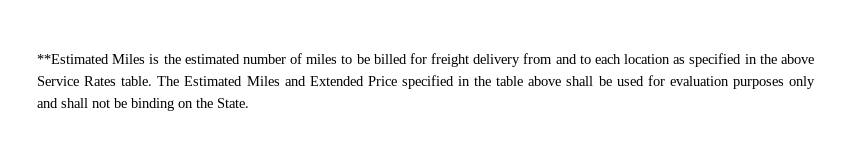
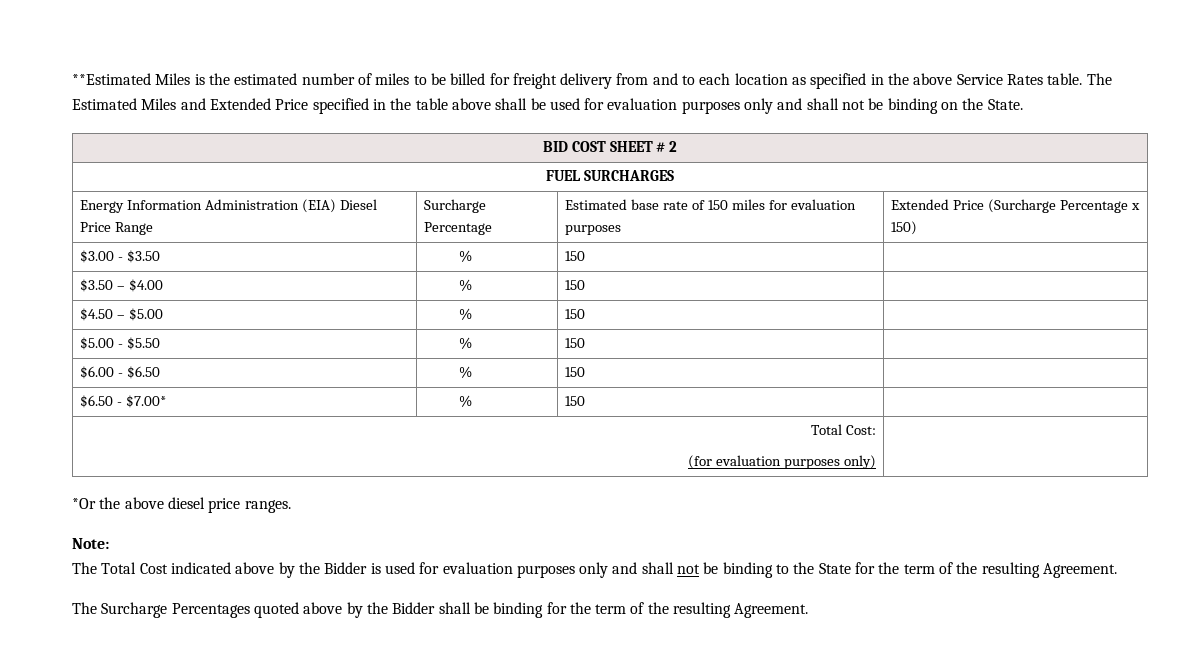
(249, 103) none -> [542,141,678,152] [546,170,674,181] [80,199,378,213] [80,222,154,235] [424,199,487,213] [424,222,493,235] [565,199,856,210] [565,225,622,235] [891,199,1141,213] [891,221,918,235] [80,250,161,263] [459,250,473,262] [565,251,586,261] [80,279,164,292] [459,279,473,291] [565,280,586,290] [80,308,164,321] [459,308,473,320] [565,309,586,319] [80,337,161,350] [459,337,473,349] [565,338,586,348] [80,366,161,379] [459,366,473,378] [565,367,586,377] [80,395,167,408] [459,395,473,407] [565,396,586,406] [810,424,876,435] [687,455,876,469] [72,497,291,513] [72,538,109,549] [72,562,1117,578] [72,602,809,618] // BID COST SHEET # 2 // FUEL SURCHARGES // Energy Information Administration (EIA) Diesel Price Range | Surcharge Percentage | Estimated base rate of 150 miles for evaluation purposes | Extended Price (Surcharge Percentage x 150) // $3.00 - $3.50 | % | 150 | // $3.50 – $4.00 | % | 150 | // $4.50 – $5.00 | % | 150 | // $5.00 - $5.50 | % | 150 | // $6.00 - $6.50 | % | 150 | // $6.50 - $7.00* | % | 150 | // Total Cost: // (for evaluation purposes only) | // *Or the above diesel price ranges. // Note: // The Total Cost indicated above by the Bidder is used for evaluation purposes only and shall not be binding to the State for the term of the resulting Agreement. // The Surcharge Percentages quoted above by the Bidder shall be binding for the term of the resulting Agreement.

